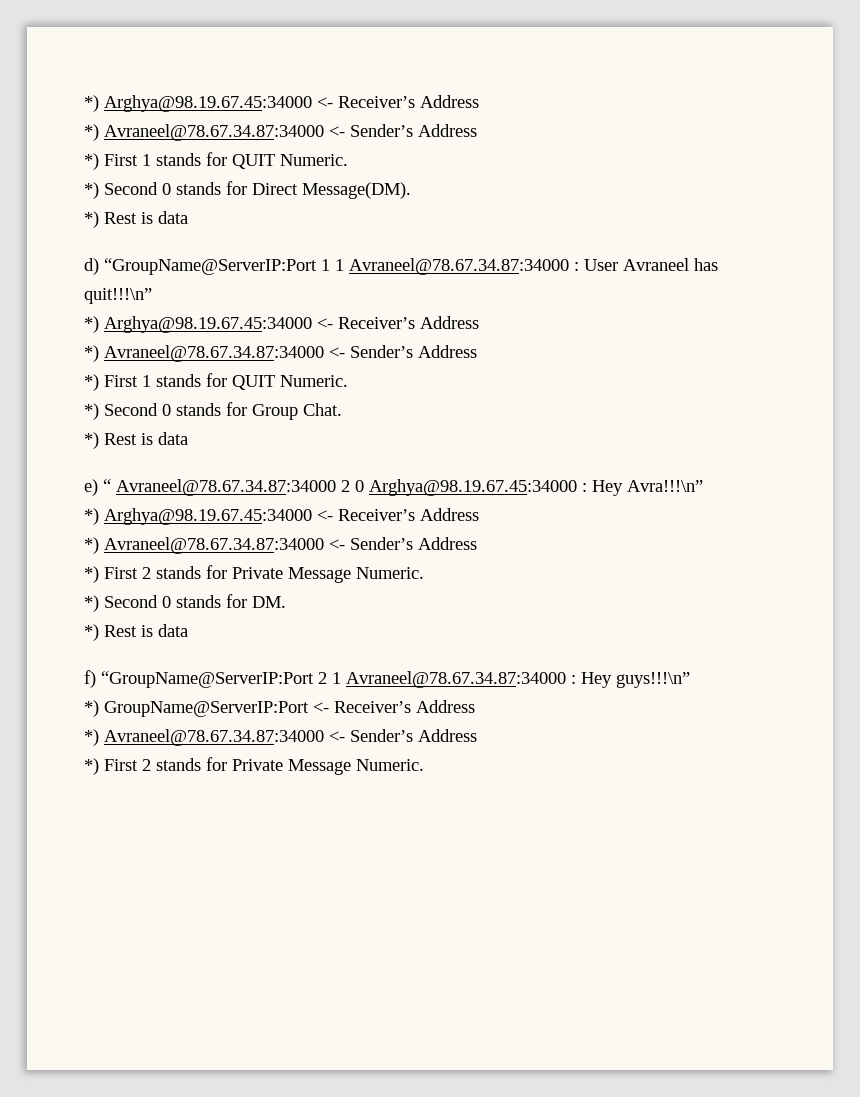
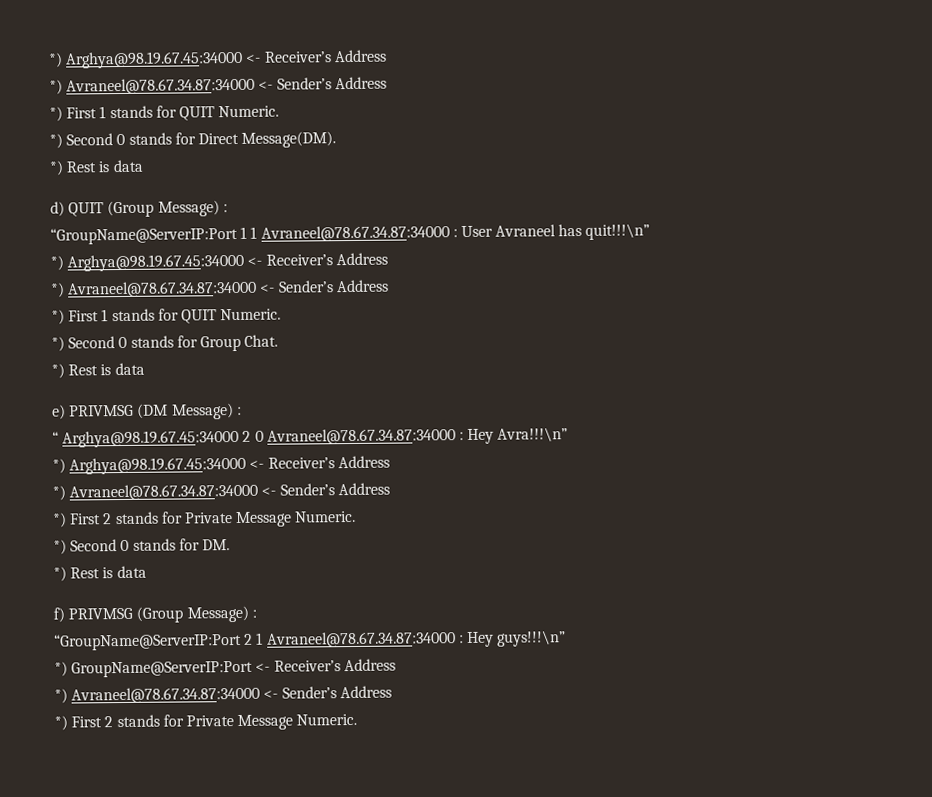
(99, 266) none -> [68,200,228,218] QUIT (Group Message) : //
[103,479,336,496] “ Avraneel@78.67.34.87:34000 -> [69,403,242,420] [52,429,240,448] PRIVMSG (DM Message) : // “ Arghya@98.19.67.45:34000
[369,479,577,496] Arghya@98.19.67.45:34000 -> [266,428,456,445] Avraneel@78.67.34.87:34000
(96, 679) none -> [68,605,257,623] PRIVMSG (Group Message) : //

